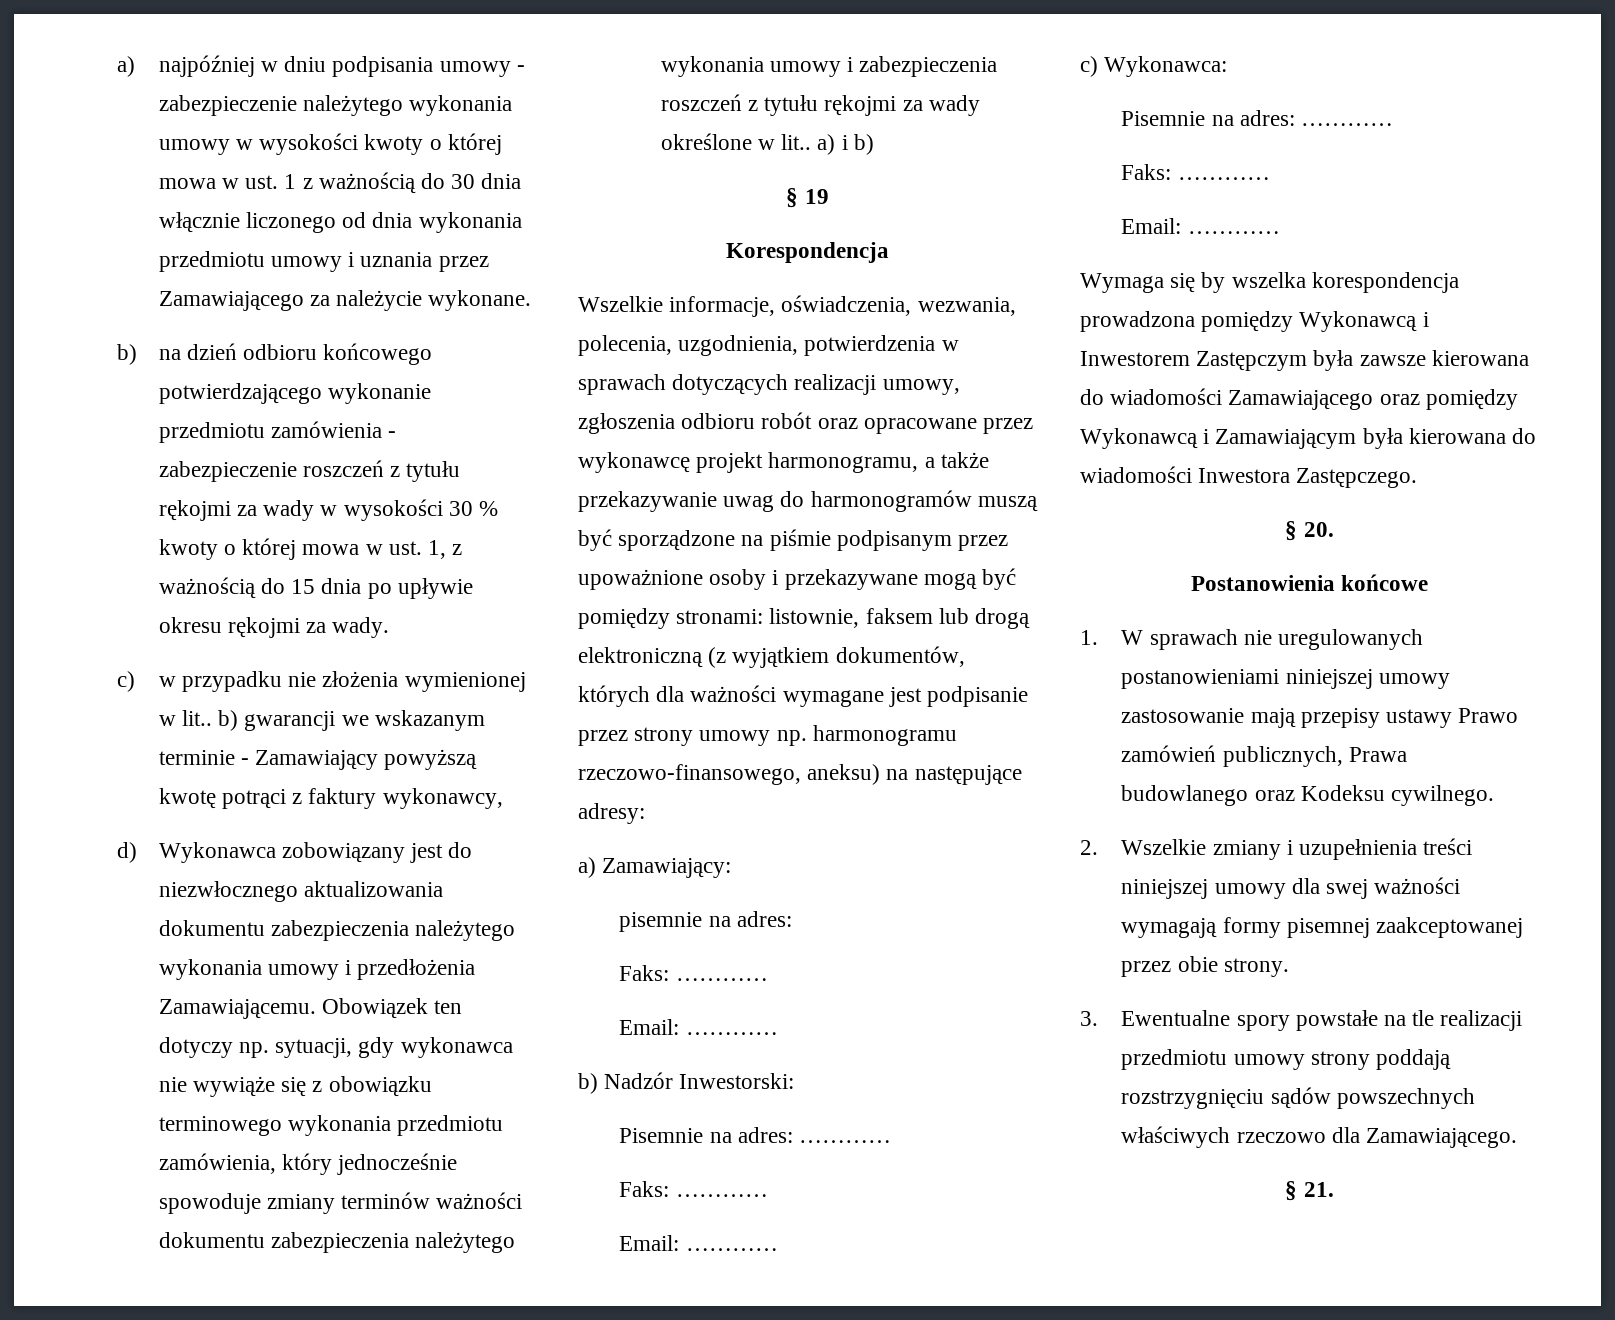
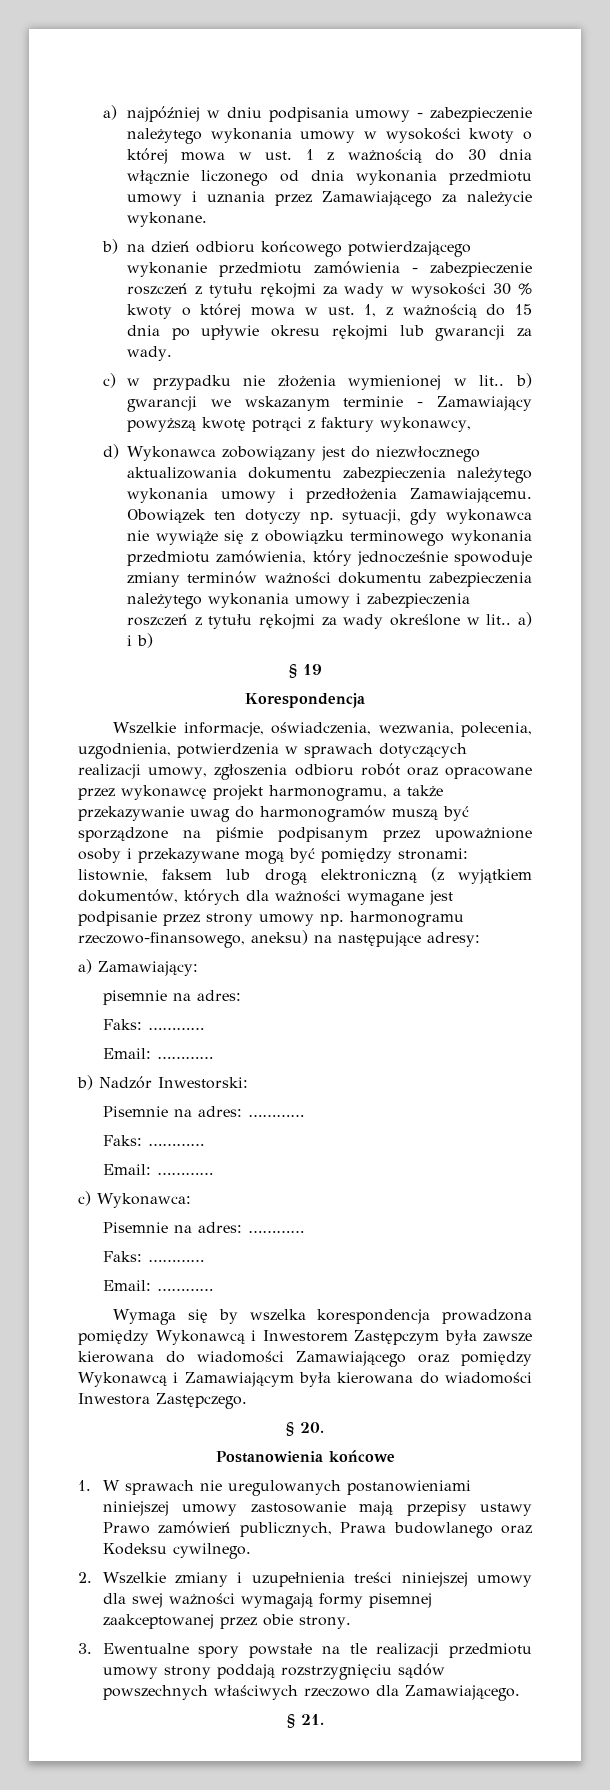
(300, 627) none -> [399,325,506,341] lub gwarancji

